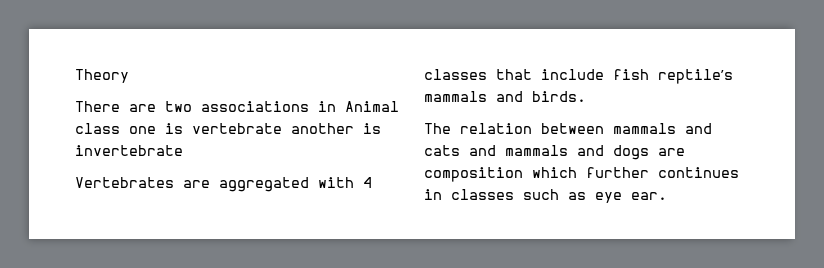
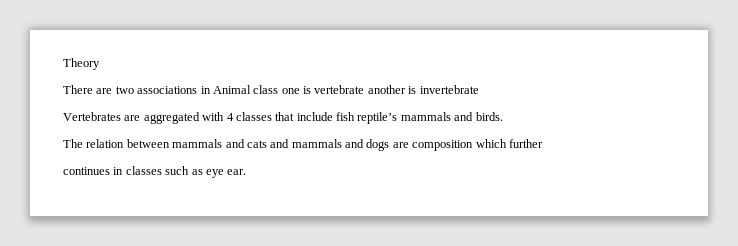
(649, 172) none -> (543, 143) //

